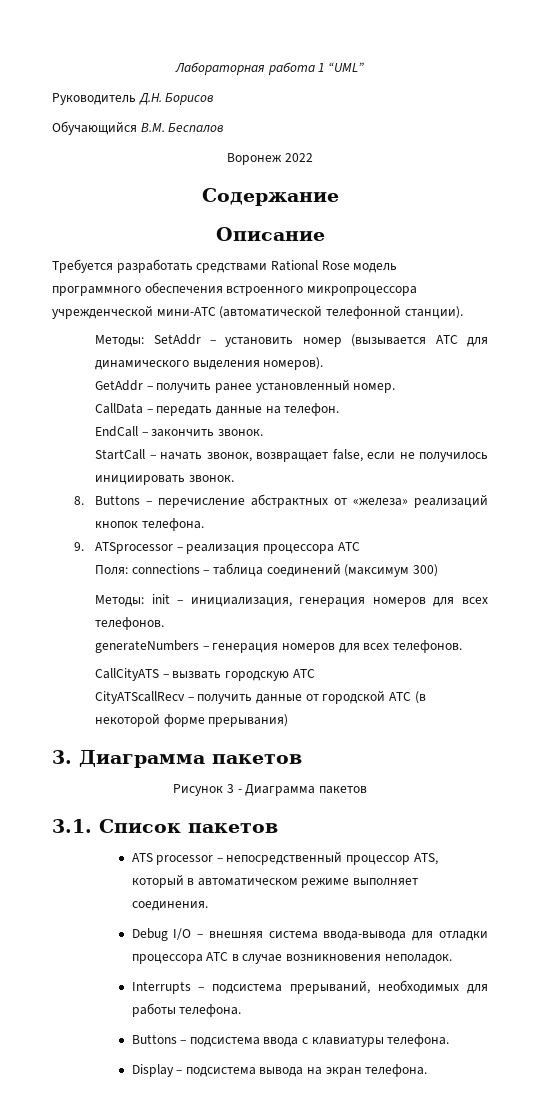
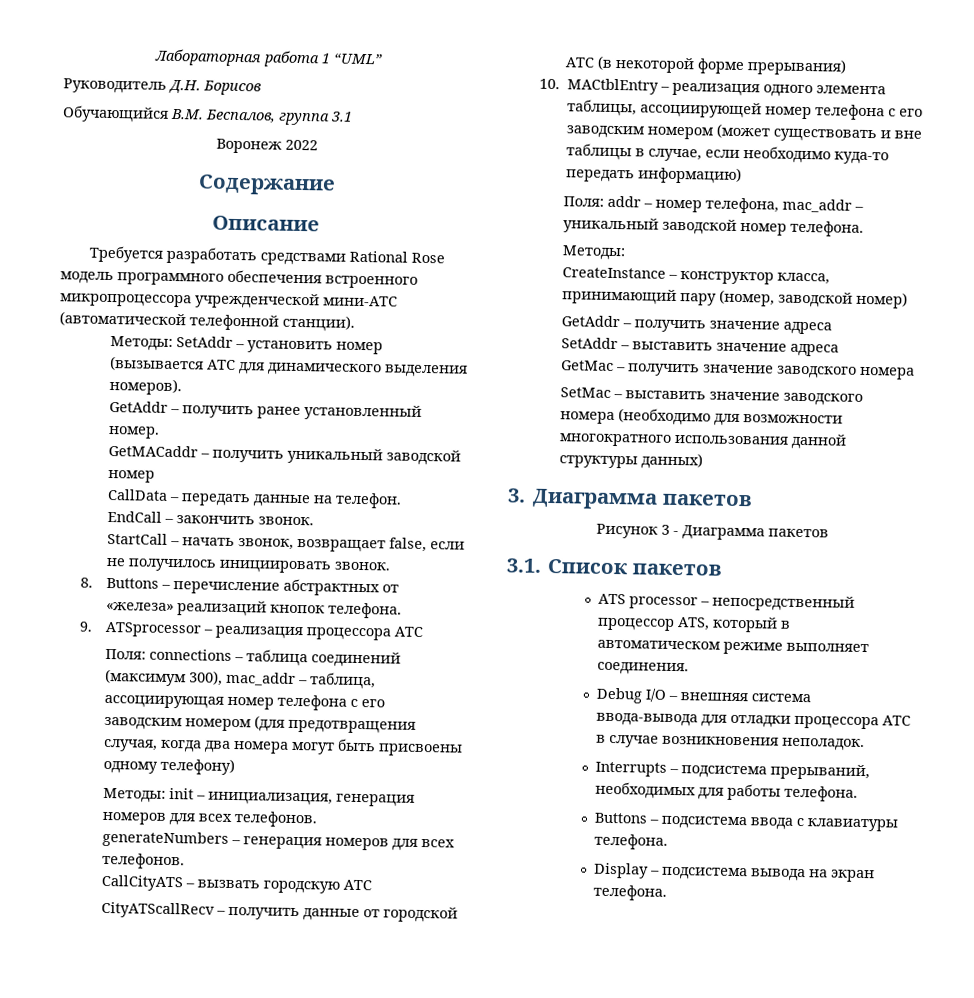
[168,123,224,133] Беспалов -> [205,109,353,126] Беспалов, группа 3.1
(396, 388) none -> [107,444,461,466] [107,469,155,483] // GetMACaddr – получить уникальный заводской номер
[412,564,438,577] 300) -> [188,670,376,690] [103,694,385,711] [103,715,416,734] [102,738,463,757] [102,757,235,776] 300), mac_addr – таблица, ассоциирующая номер телефона с его заводским номером (для предотвращения случая, когда два номера могут быть присвоены одному телефону)
(289, 720) none -> [539,78,886,98] [566,99,923,121] [565,123,922,143] [565,143,889,165] [565,166,742,184] [562,195,864,214] [562,217,864,237] [561,245,626,261] [561,267,830,285] [561,288,908,309] [560,315,832,335] [560,337,839,357] [560,360,915,380] [559,387,863,406] [559,408,843,426] [558,433,847,450] [558,452,703,470] // 10. MACtblEntry – реализация одного элемента таблицы, ассоциирующей номер телефона с его заводским номером (может существовать и вне таблицы в случае, если необходимо куда-то передать информацию) // Поля: addr – номер телефона, mac_addr – уникальный заводской номер телефона. // Методы: // CreateInstance – конструктор класса, принимающий пару (номер, заводской номер) // GetAddr – получить значение адреса // SetAddr – выставить значение адреса // GetMac – получить значение заводского номера // SetMac – выставить значение заводского номера (необходимо для возможности многократного использования данной структуры данных)

